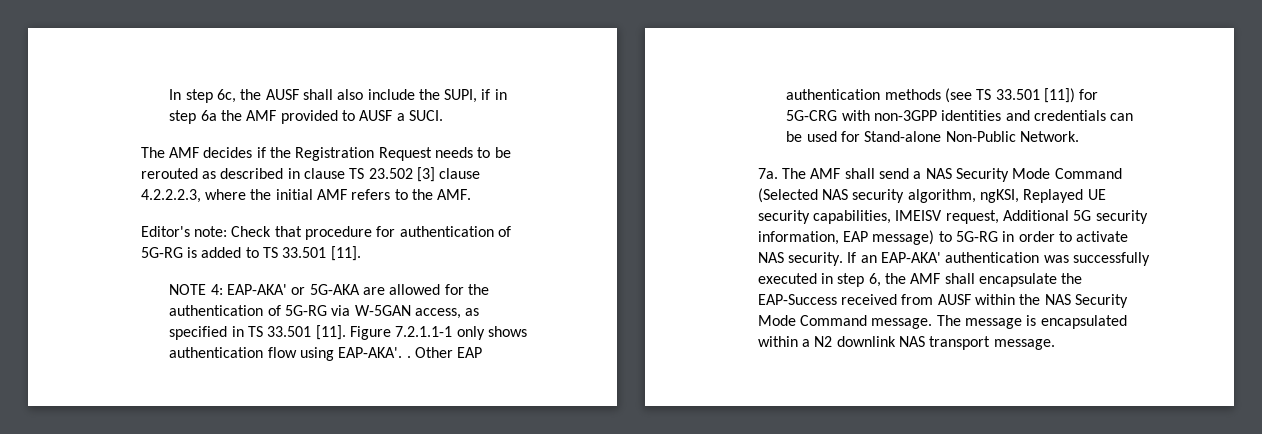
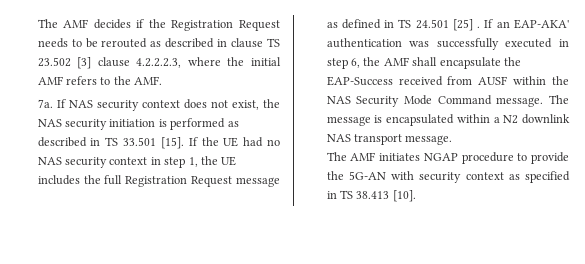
[169,89,507,103] [169,110,443,124] In step 6c, the AUSF shall also include the SUPI, if in step 6a the AMF provided to AUSF a SUCI. // -> (37, 23) none
[140,226,511,240] [140,246,361,261] [169,284,489,295] [169,305,480,319] [169,325,527,340] [169,347,483,361] [786,88,1099,103] [786,110,1134,121] [786,131,1079,142] [757,168,1122,182] [757,188,1106,203] [757,210,1148,224] [757,230,1129,245] [757,252,843,266] Editor's note: Check that procedure for authentication of 5G-RG is added to TS 33.501 [11]. // NOTE 4: EAP-AKA' or 5G-AKA are allowed for the authentication of 5G-RG via W-5GAN access, as specified in TS 33.501 [11]. Figure 7.2.1.1-1 only shows authentication flow using EAP-AKA'. . Other EAP authentication methods (see TS 33.501 [11]) for 5G-CRG with non-3GPP identities and credentials can be used for Stand-alone Non-Public Network. // 7a. The AMF shall send a NAS Security Mode Command (Selected NAS security algorithm, ngKSI, Replayed UE security capabilities, IMEISV request, Additional 5G security information, EAP message) to 5G-RG in order to activate NAS security. -> [37,99,280,111] [37,118,239,130] [37,137,280,149] [37,156,237,168] [37,175,280,187] [326,19,481,31] 7a. If NAS security context does not exist, the NAS security initiation is performed as described in TS 33.501 [15]. If the UE had no NAS security context in step 1, the UE includes the full Registration Request message as defined in TS 24.501 [25] .
(1055, 344) none -> [326,152,569,164] [326,171,570,183] [326,190,416,202] // The AMF initiates NGAP procedure to provide the 5G-AN with security context as specified in TS 38.413 [10].

